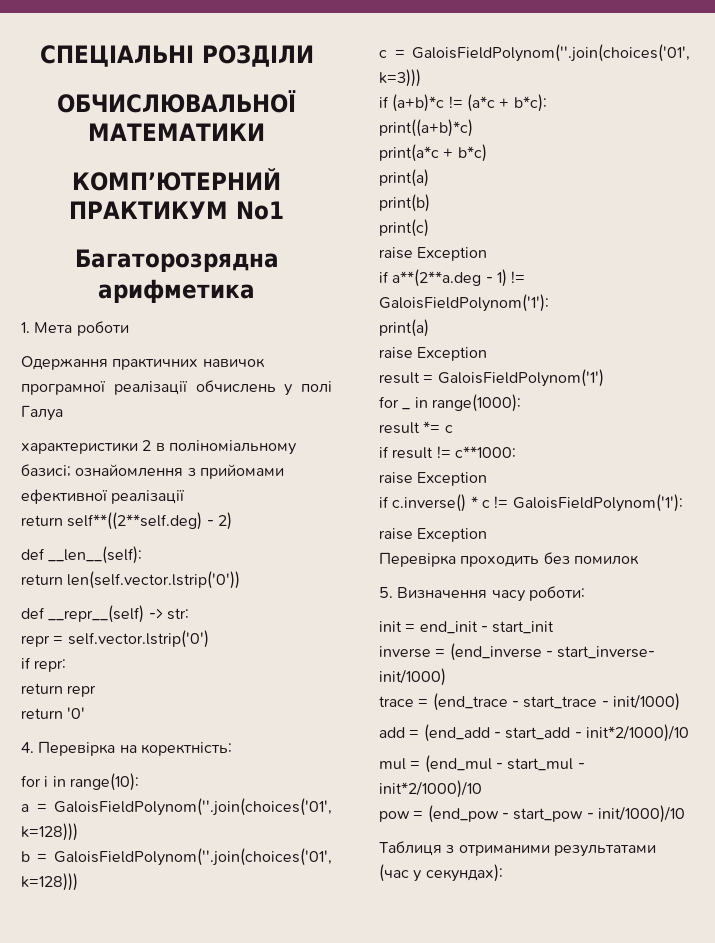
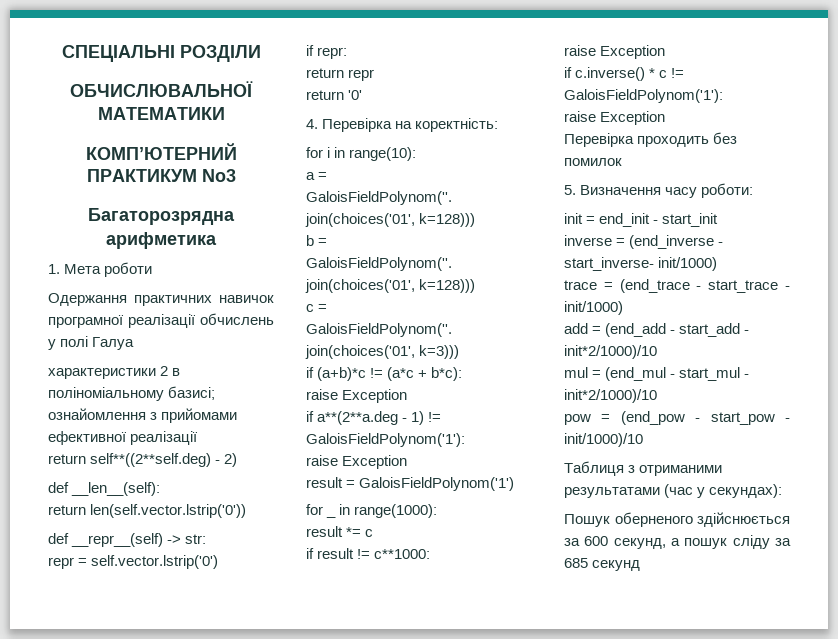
[236,201,284,220] No1 -> [201,169,236,182] No3
[379,119,473,137] [379,144,487,162] [379,169,429,187] [379,194,430,212] [379,219,429,237] // print((a+b)*c) // print(a*c + b*c) // print(a) // print(b) // print(c) -> (463, 374) none
[379,319,429,337] // print(a) -> (465, 440) none
(503, 873) none -> [564,512,790,527] [564,535,791,549] [564,558,641,571] // Пошук оберненого здійснюється за 600 секунд, а пошук сліду за 685 секунд

